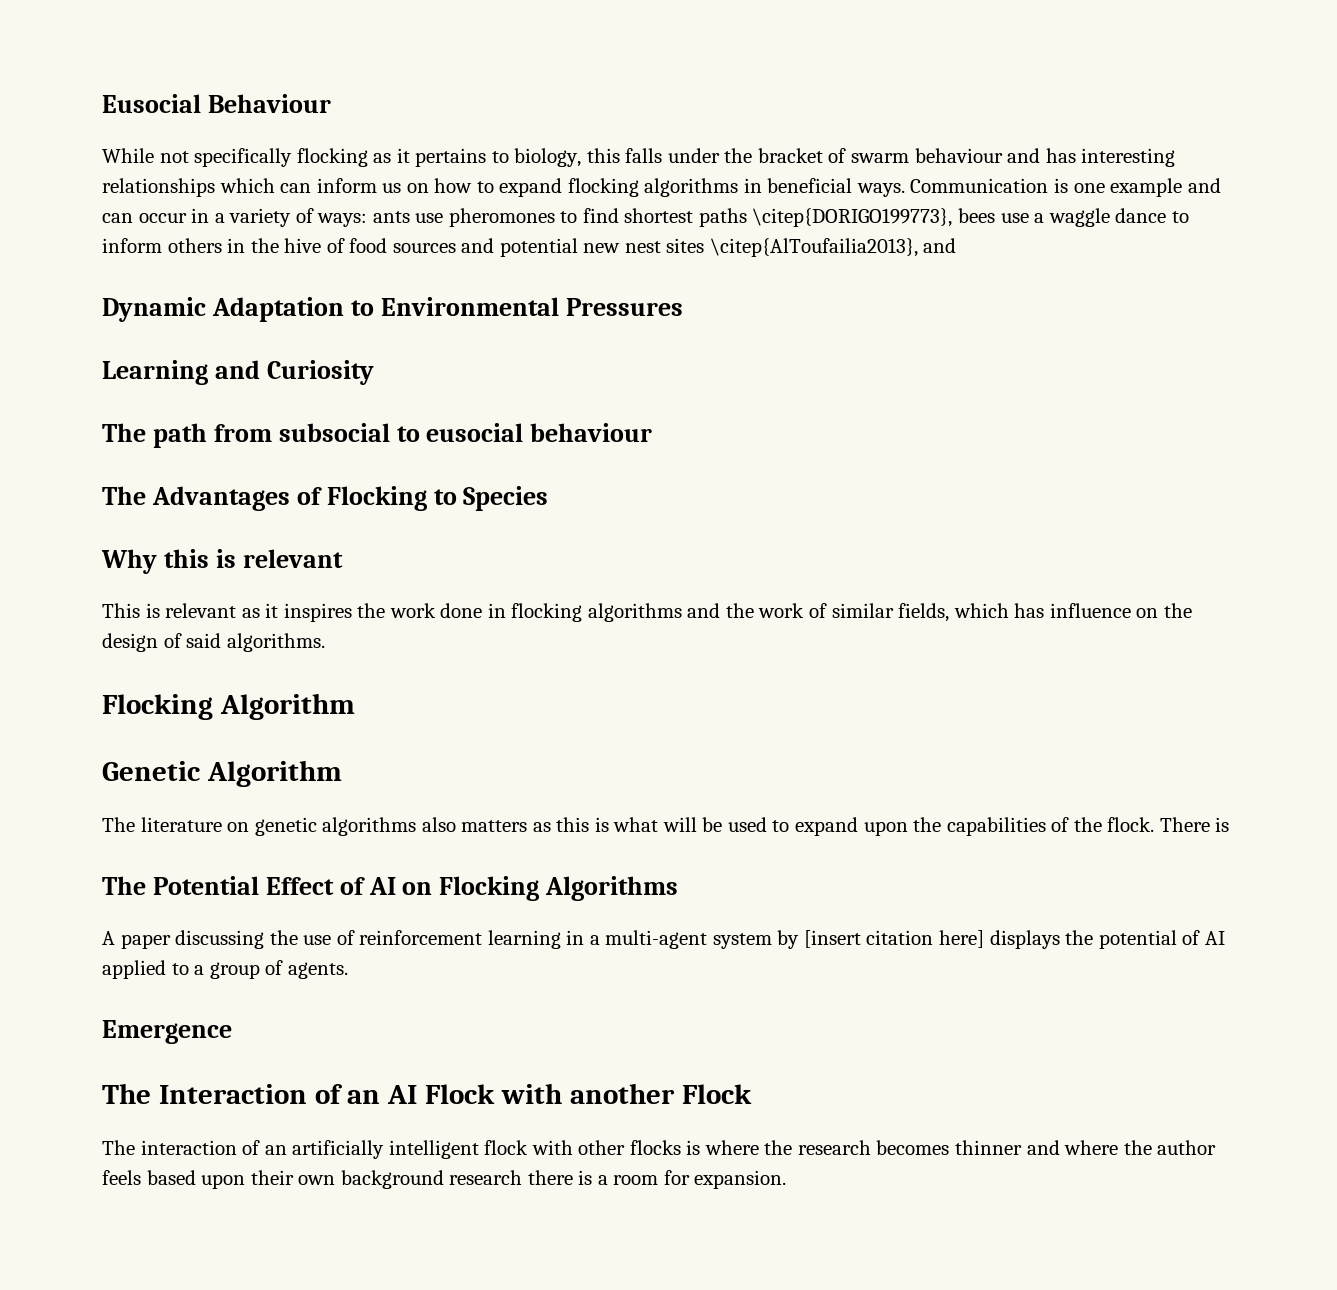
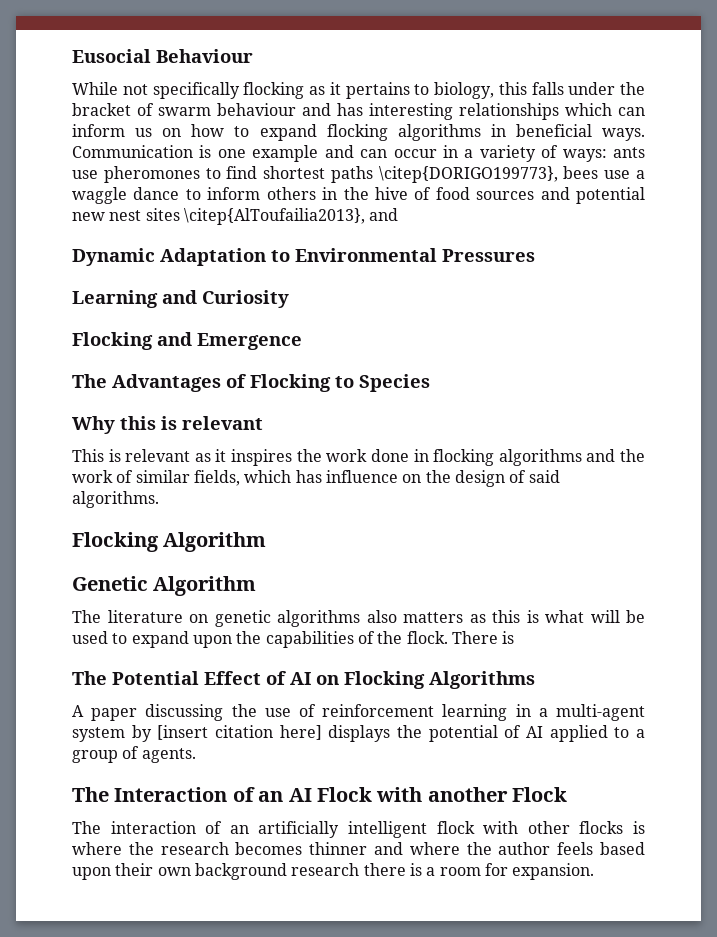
[102,423,653,448] The path from subsocial to eusocial behaviour -> [72,332,302,350] Flocking and Emergence
[102,1020,232,1044] // Emergence -> (196, 755) none

